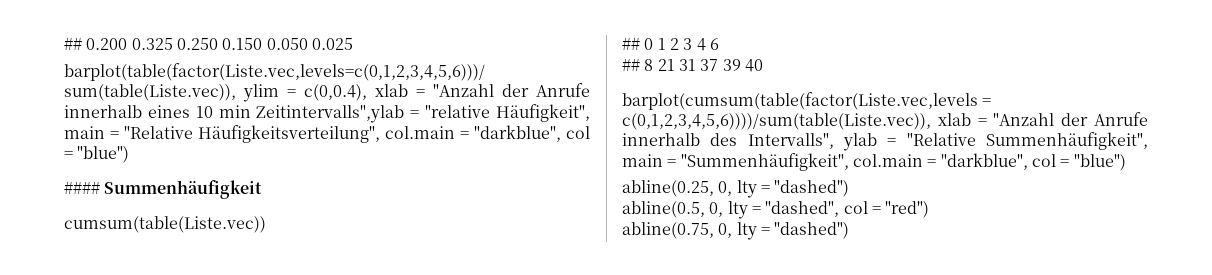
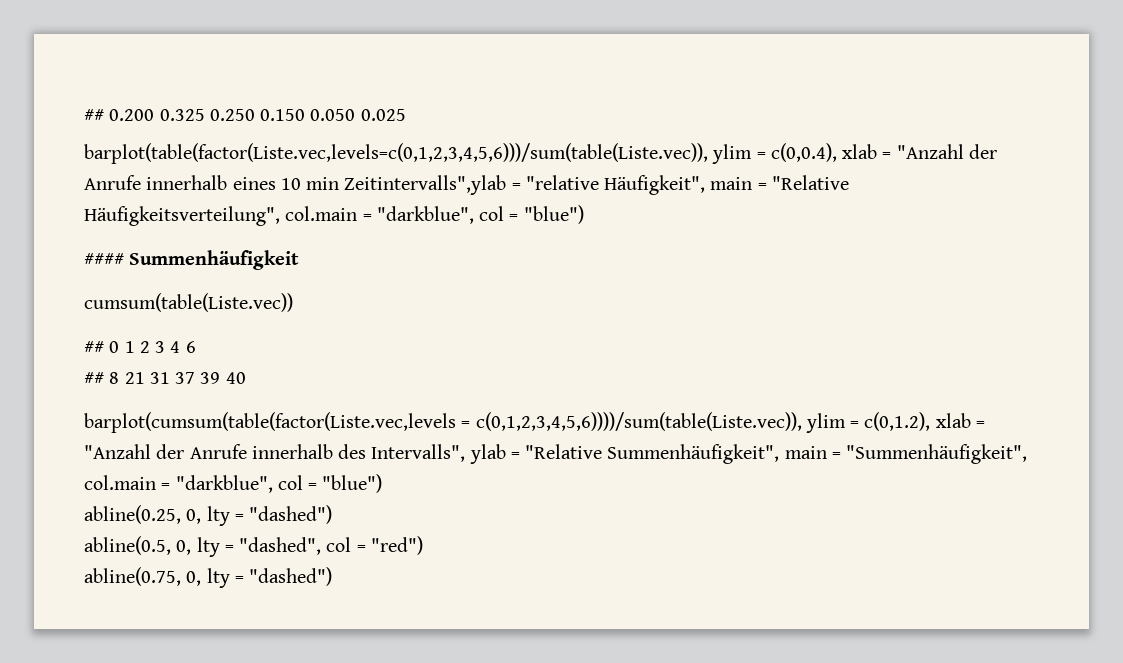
(931, 121) none -> [805,412,931,433] ylim = c(0,1.2),

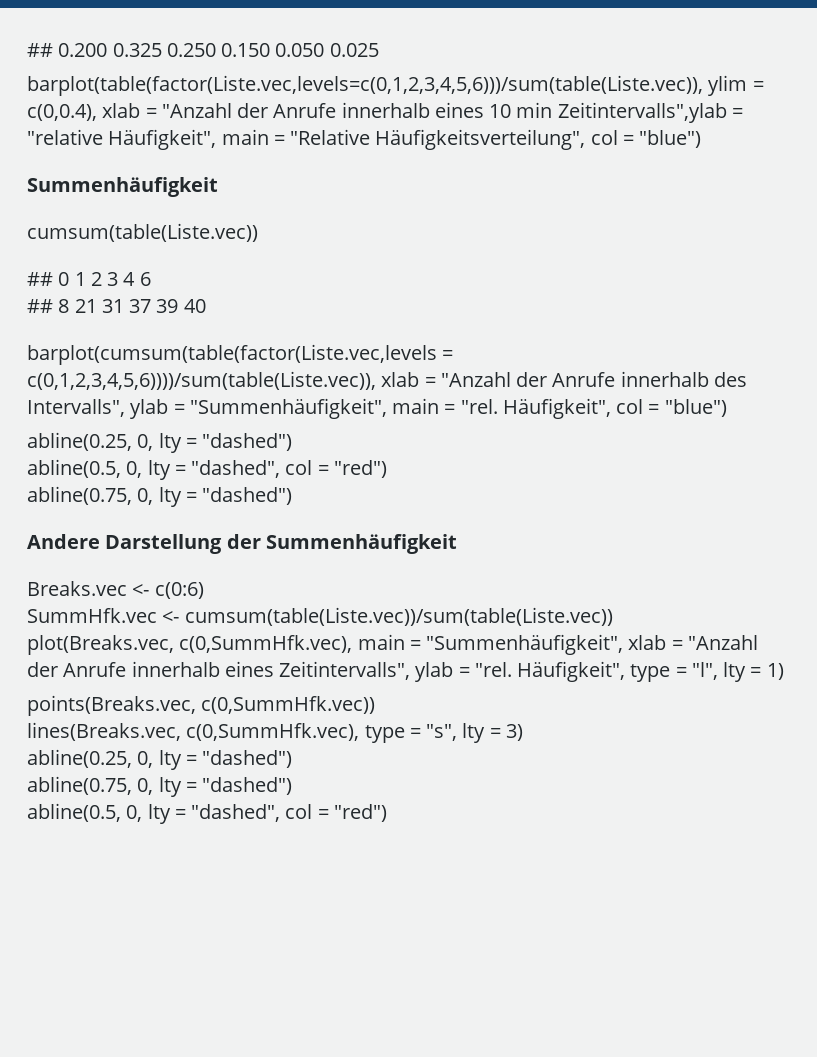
[285,205,584,224] [84,253,124,265] col.main = "darkblue", col = "blue") // #### -> [590,130,702,148] col = "blue") //
[805,412,931,433] ylim = c(0,1.2), -> (376, 380) none
[525,444,1028,464] [84,475,273,493] "Relative Summenhäufigkeit", main = "Summenhäufigkeit", col.main = "darkblue", -> [189,398,611,419] "Summenhäufigkeit", main = "rel. Häufigkeit",
(333, 576) none -> [27,534,457,554] [27,581,204,599] [27,607,613,626] [27,634,758,655] [27,661,784,682] [27,695,376,716] [27,722,523,743] [27,749,293,770] [27,776,293,797] [27,803,387,824] // Andere Darstellung der Summenhäufigkeit // Breaks.vec <- c(0:6) // SummHfk.vec <- cumsum(table(Liste.vec))/sum(table(Liste.vec)) // plot(Breaks.vec, c(0,SummHfk.vec), main = "Summenhäufigkeit", xlab = "Anzahl der Anrufe innerhalb eines Zeitintervalls", ylab = "rel. Häufigkeit", type = "l", lty = 1) // points(Breaks.vec, c(0,SummHfk.vec)) // lines(Breaks.vec, c(0,SummHfk.vec), type = "s", lty = 3) // abline(0.25, 0, lty = "dashed") // abline(0.75, 0, lty = "dashed") // abline(0.5, 0, lty = "dashed", col = "red")

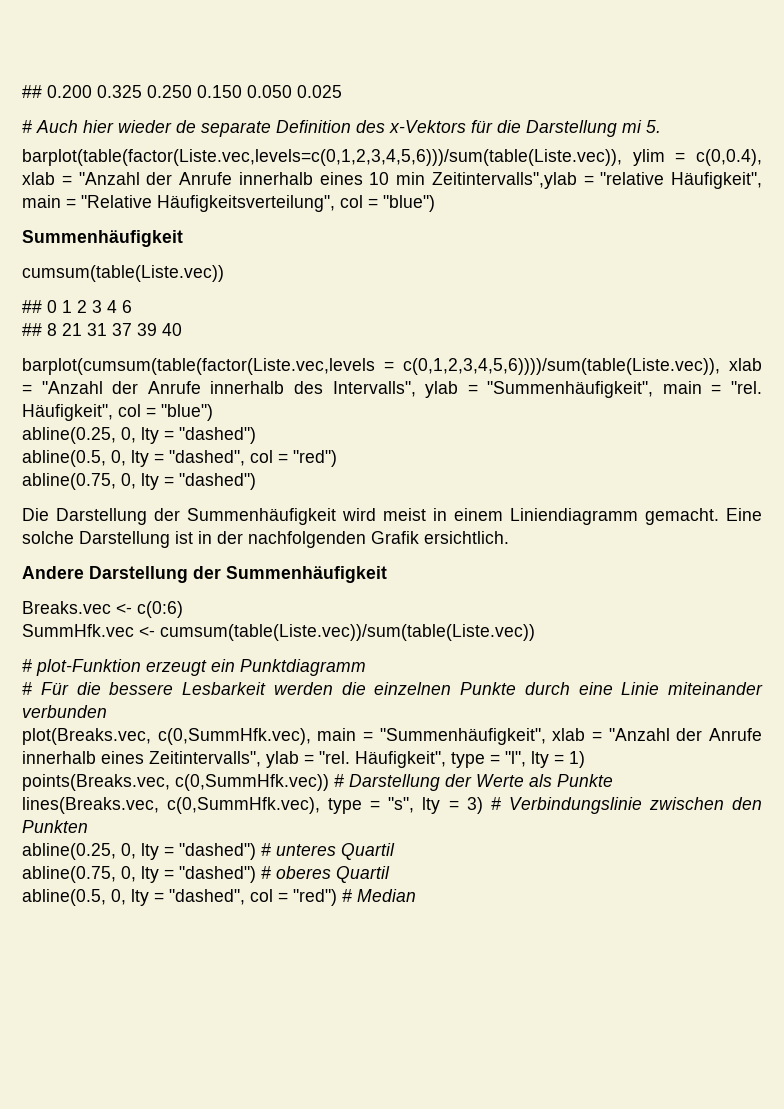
(379, 50) none -> [22,120,661,137] // # Auch hier wieder de separate Definition des x-Vektors für die Darstellung mi 5.
(293, 496) none -> [22,508,762,525] [22,531,509,548] // Die Darstellung der Summenhäufigkeit wird meist in einem Liniendiagramm gemacht. Eine solche Darstellung ist in der nachfolgenden Grafik ersichtlich.
(613, 616) none -> [22,659,366,676] [22,682,763,695] [22,705,107,718] // # plot-Funktion erzeugt ein Punktdiagramm // # Für die bessere Lesbarkeit werden die einzelnen Punkte durch eine Linie miteinander verbunden
(376, 705) none -> [334,774,613,791] # Darstellung der Werte als Punkte
[27,749,293,770] [27,776,293,797] [27,803,387,824] // abline(0.25, 0, lty = "dashed") // abline(0.75, 0, lty = "dashed") // abline(0.5, 0, lty = "dashed", col = "red") -> [490,797,762,814] [22,820,88,833] [22,843,395,860] [22,866,390,883] [22,889,416,906] # Verbindungslinie zwischen den Punkten // abline(0.25, 0, lty = "dashed") # unteres Quartil // abline(0.75, 0, lty = "dashed") # oberes Quartil // abline(0.5, 0, lty = "dashed", col = "red") # Median

